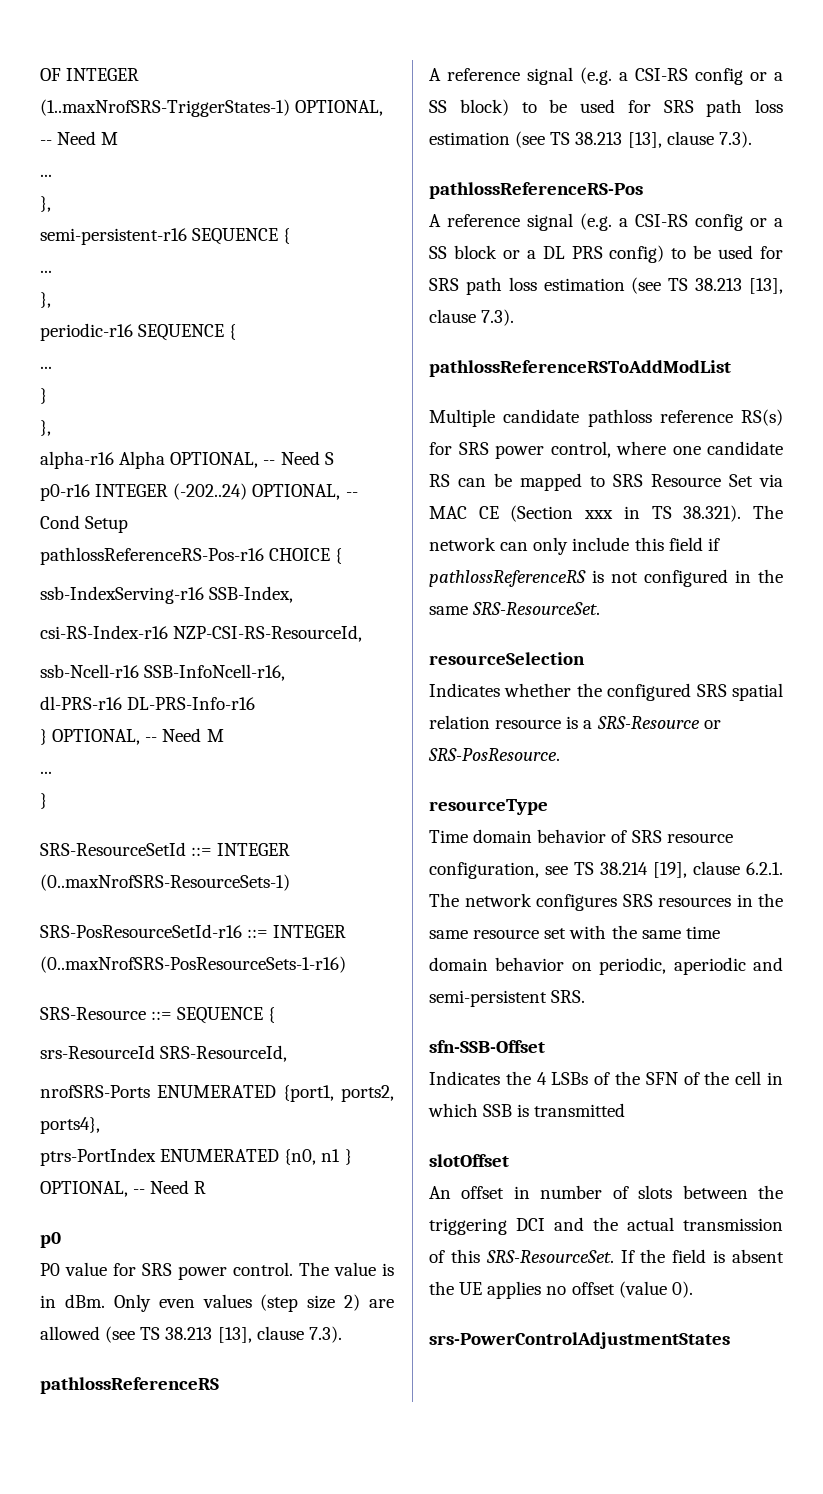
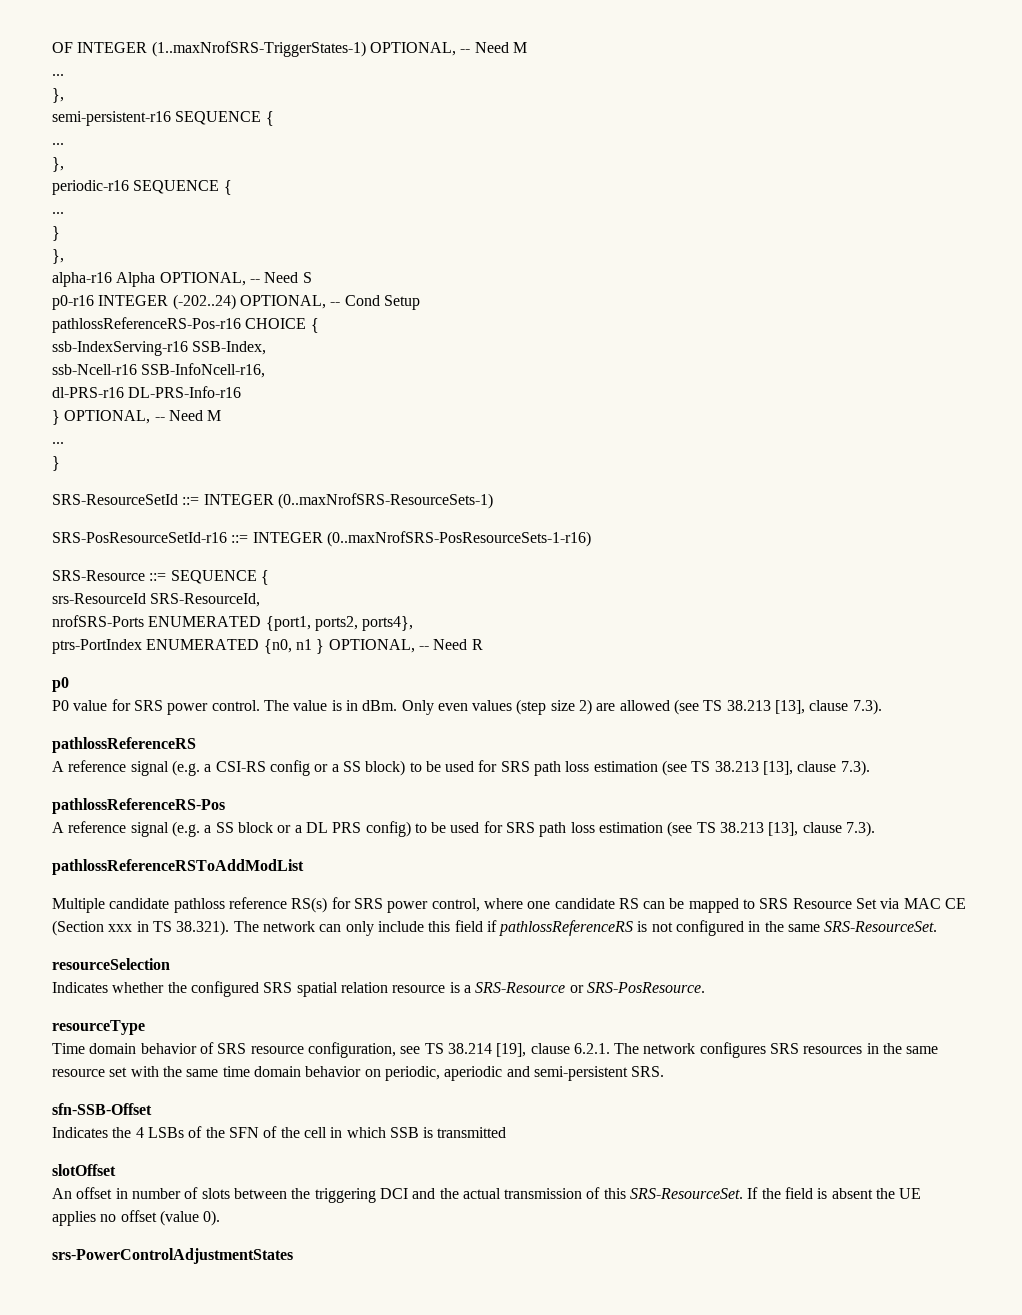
[40,625,363,642] // csi-RS-Index-r16 NZP-CSI-RS-ResourceId, -> (267, 348) none
[635,214,783,231] CSI-RS config or a -> (212, 829) none

